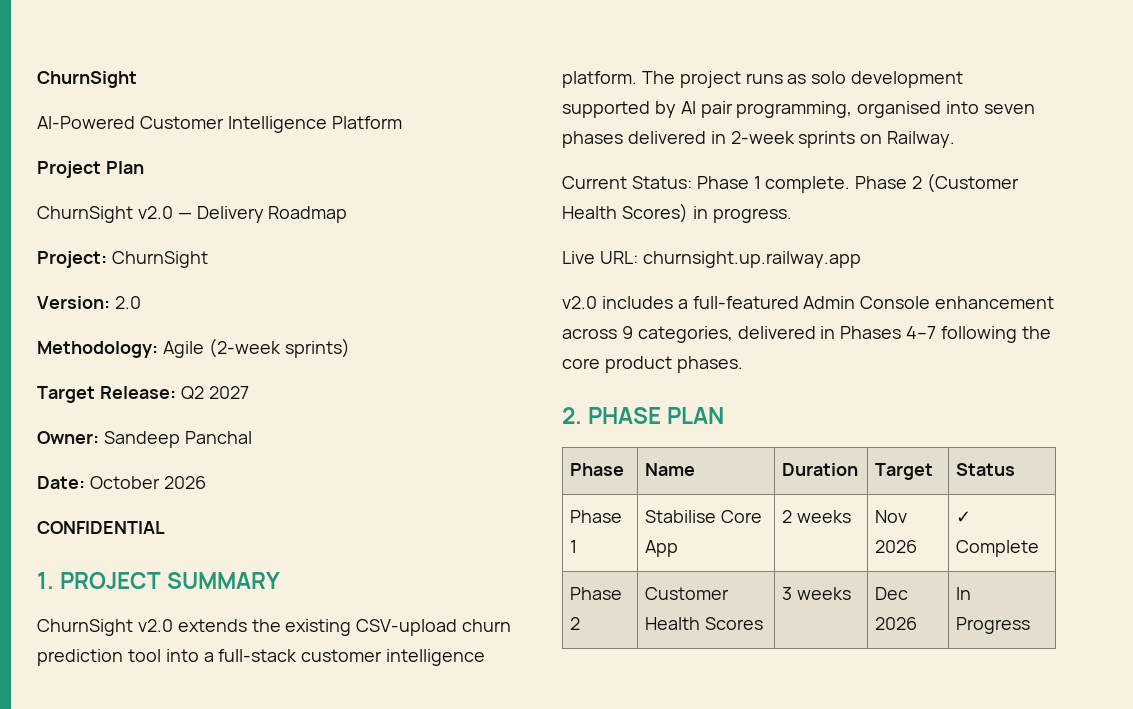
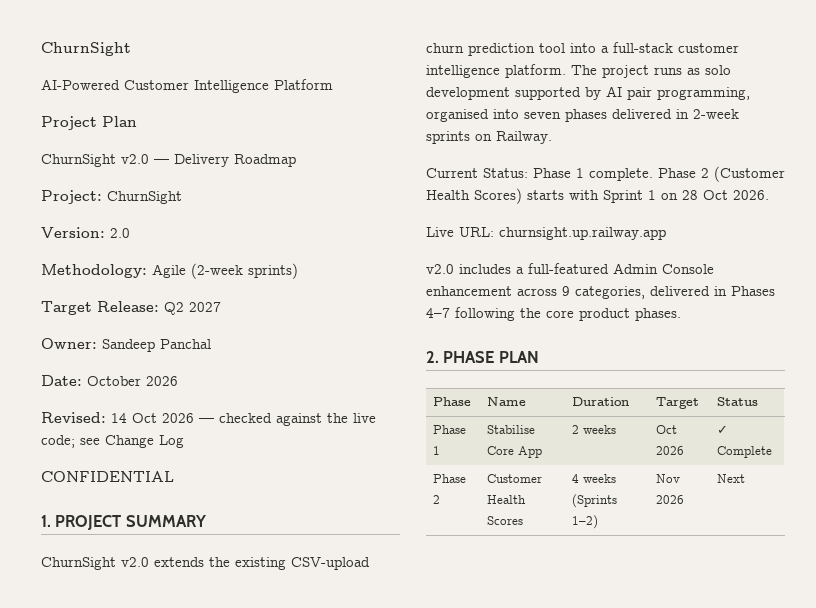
(206, 482) none -> [41,412,376,426] [41,435,184,448] // Revised: 14 Oct 2026 — checked against the live code; see Change Log
[692,206,792,223] in progress. -> [527,190,769,203] starts with Sprint 1 on 28 Oct 2026.
[874,510,907,523] Nov -> [656,425,678,434] Oct
[781,587,851,600] [874,587,908,600] [874,617,917,630] [955,587,971,600] [955,617,1030,634] 3 weeks | Dec 2026 | In Progress -> [572,474,617,483] [572,494,618,508] [572,515,599,529] [656,474,681,483] [656,495,685,504] [717,474,746,483] 4 weeks (Sprints 1–2) | Nov 2026 | Next

